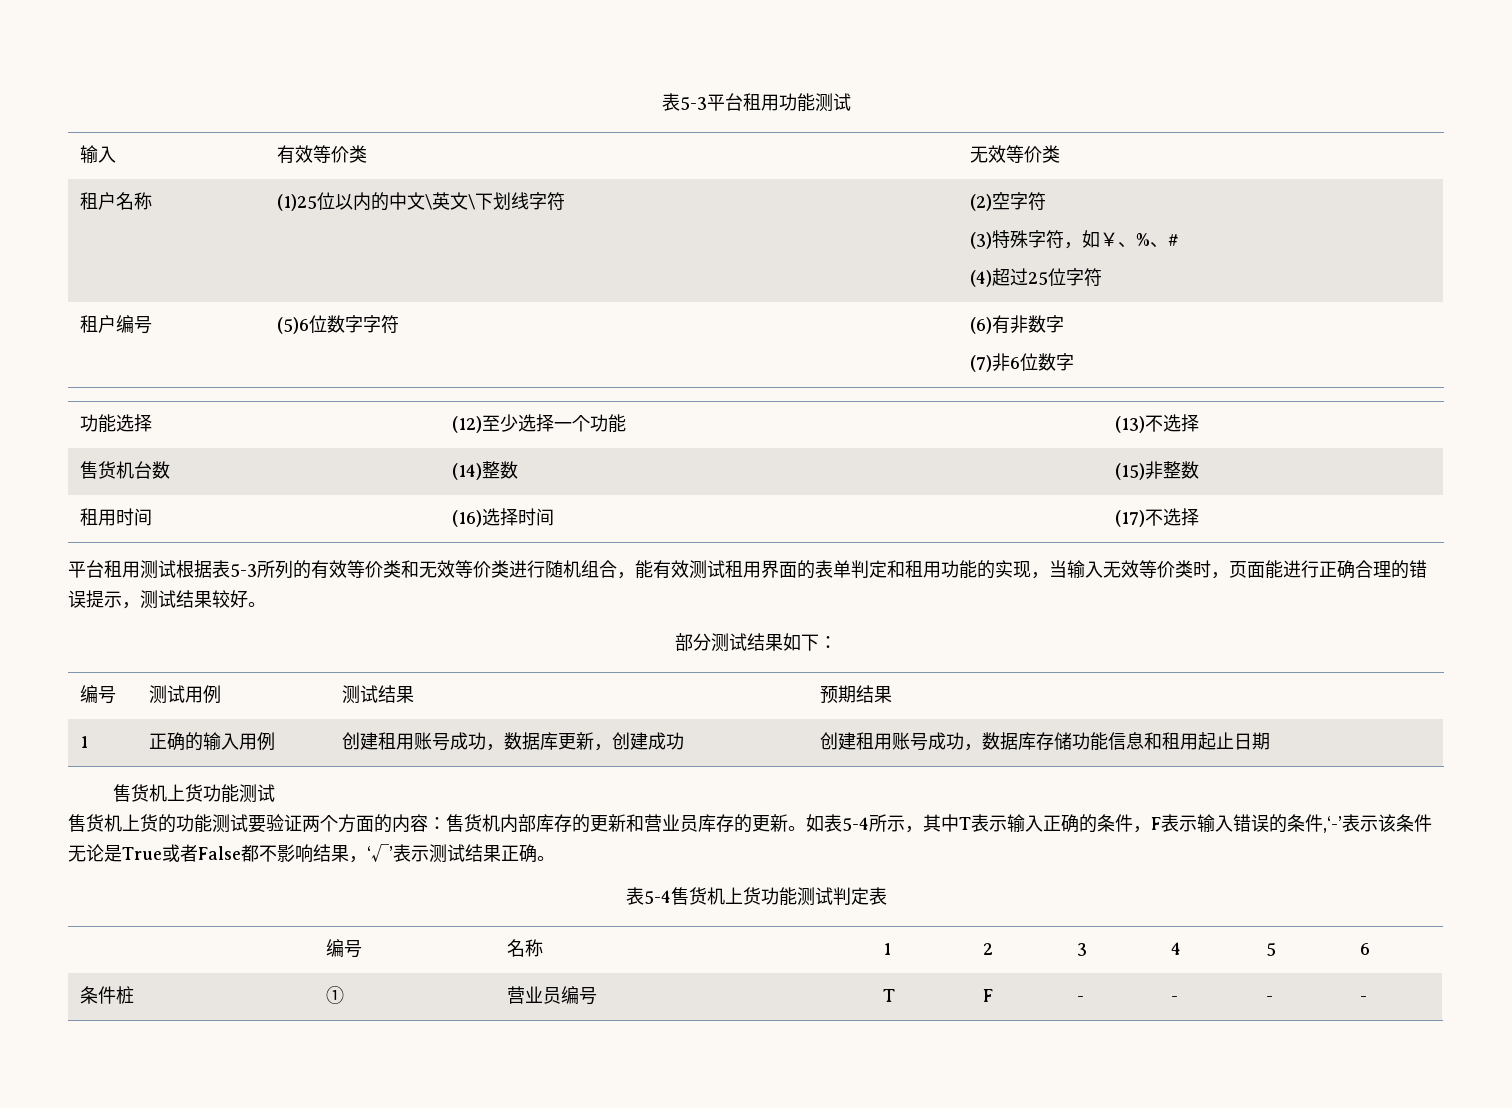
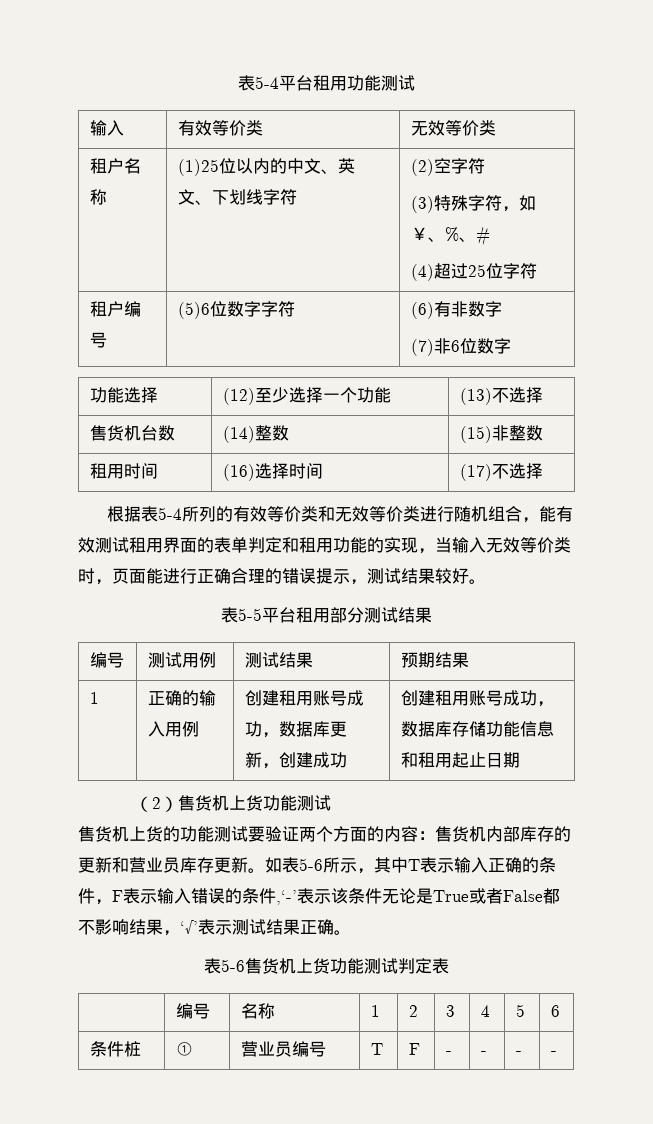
[661,93,707,111] 表5-3 -> [238,75,279,91] 表5-4
[425,192,476,210] \英文\ -> [321,158,356,174] [178,189,213,205] 、英文、
[68,560,257,579] 平台租用测试根据表5-3 -> [107,506,183,522] 根据表5-4
(266, 604) none -> [221,607,330,623] 表5-5平台租用
[783,633,837,651] 如下： -> (432, 615) none
(1271, 741) none -> [135,796,179,812] （2）
[734,814,752,833] 的 -> (214, 865) none
[842,817,869,831] 5-4 -> [299,858,323,871] 5-6
[643,890,671,904] 5-4 -> [221,959,245,972] 5-6

